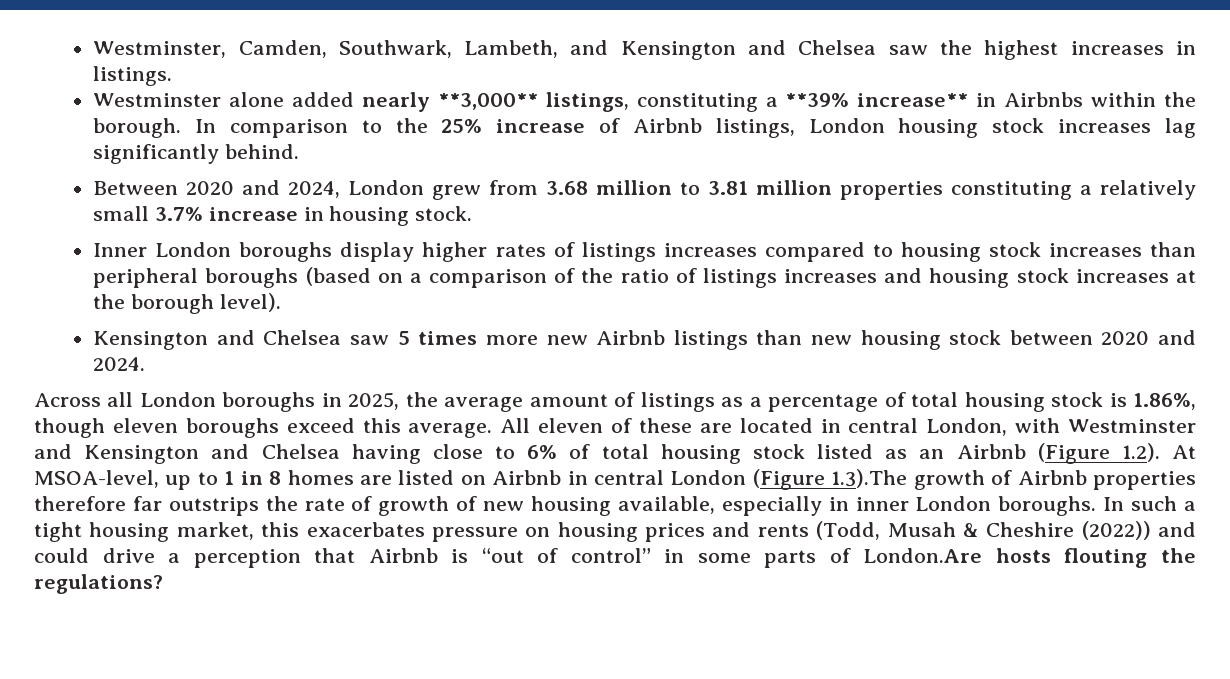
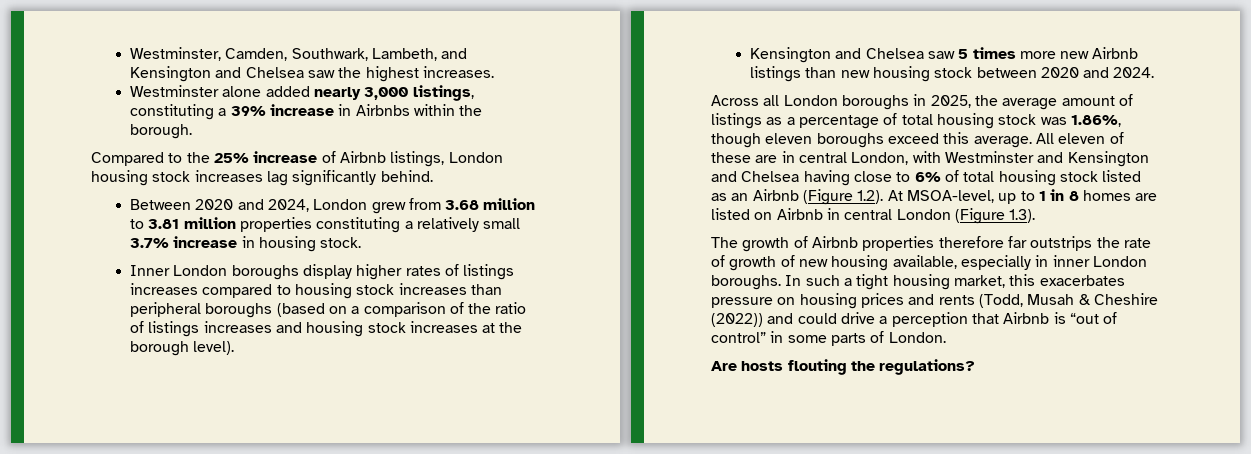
[1070,41,1197,55] [93,66,173,86] increases in listings. -> [422,66,494,78] increases.
[437,93,538,110] **3,000** -> [364,87,409,100] 3,000
[785,93,969,107] **39% increase** -> [230,104,334,116] 39% increase
[195,119,348,138] In comparison -> [91,152,164,166] // Compared
[1109,393,1127,407] is -> [1040,117,1067,125] was
[739,418,813,433] located -> (778, 159) none
[831,469,908,488] 1.3).The -> [1009,209,1036,223] [711,237,738,248] 1.3). // The
[863,548,983,563] London.Are -> [888,332,946,343] [711,361,737,371] London. // Are

